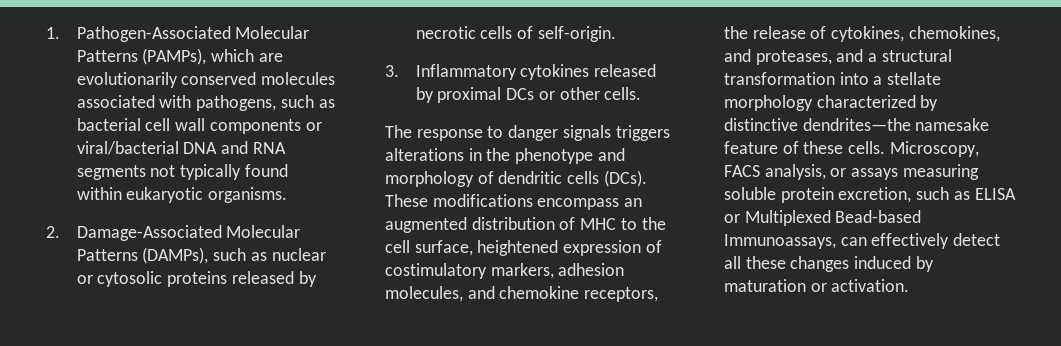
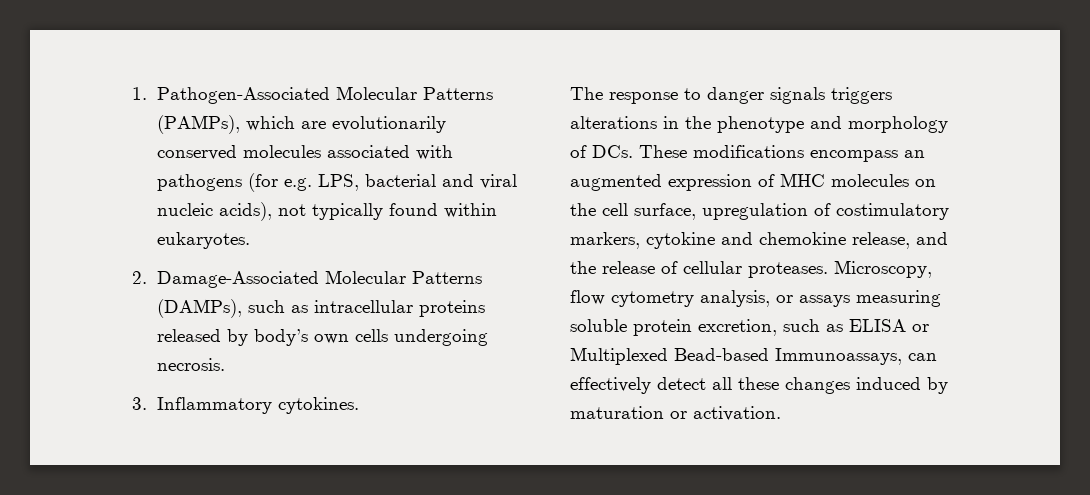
[196,95,335,111] [76,118,322,134] [76,141,286,155] [76,165,146,180] pathogens, such as bacterial cell wall components or viral/bacterial DNA and RNA segments -> [156,173,517,192] [156,202,272,221] pathogens (for e.g. LPS, bacterial and viral nucleic acids),
[126,187,288,203] eukaryotic organisms. -> [156,232,250,249] eukaryotes.
[271,248,326,261] [76,271,317,287] [415,26,616,42] [385,64,657,80] [415,87,642,103] nuclear or cytosolic proteins released by necrotic cells of self-origin. // 3. Inflammatory cytokines released by proximal DCs or other cells. -> [313,300,485,317] [156,329,488,346] [156,358,225,371] [132,397,359,414] intracellular proteins released by body’s own cells undergoing necrosis. // 3. Inflammatory cytokines.
[498,170,647,187] dendritic cells (DCs). -> [592,145,633,158] DCs.
[471,217,555,230] distribution -> [668,174,752,191] expression
[620,218,637,230] to -> [831,174,936,187] molecules on
[477,240,642,256] heightened expression -> [702,203,808,220] upregulation
[558,263,625,276] [385,286,659,302] [724,26,1000,42] [724,49,952,65] [724,72,942,85] [724,95,939,111] [724,118,990,131] [724,141,979,157] [724,165,760,177] adhesion molecules, and chemokine receptors, the release of cytokines, chemokines, and proteases, and a structural transformation into a stellate morphology characterized by distinctive dendrites—the namesake feature of these cells. Microscopy, FACS -> [646,232,948,249] [570,260,932,278] [570,290,694,307] cytokine and chemokine release, and the release of cellular proteases. Microscopy, flow cytometry

